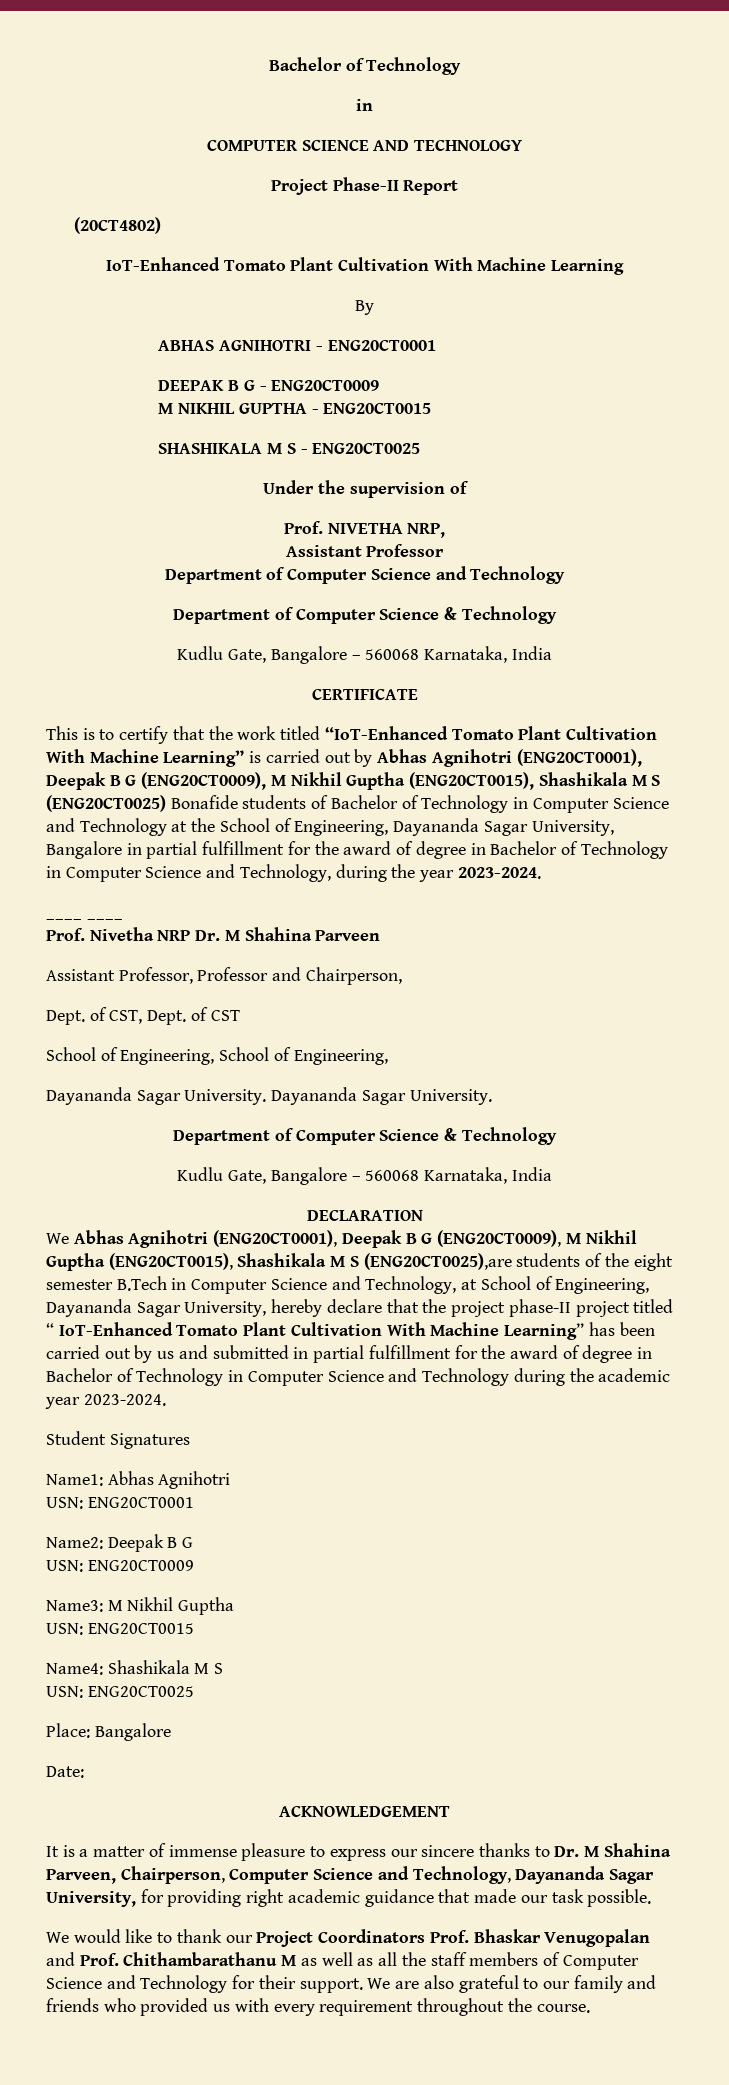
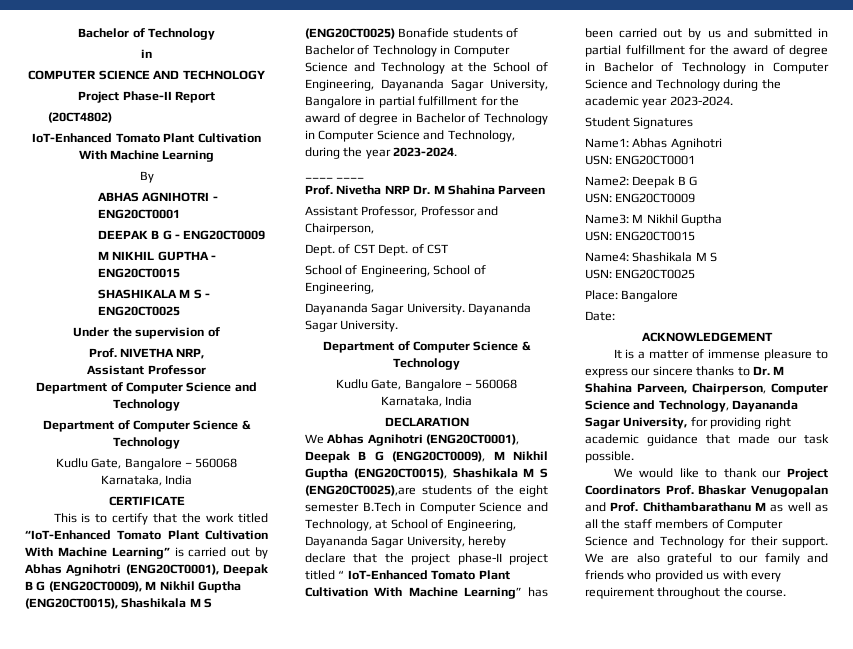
[109,1010,143,1024] CST, -> [353,244,375,254] CST

